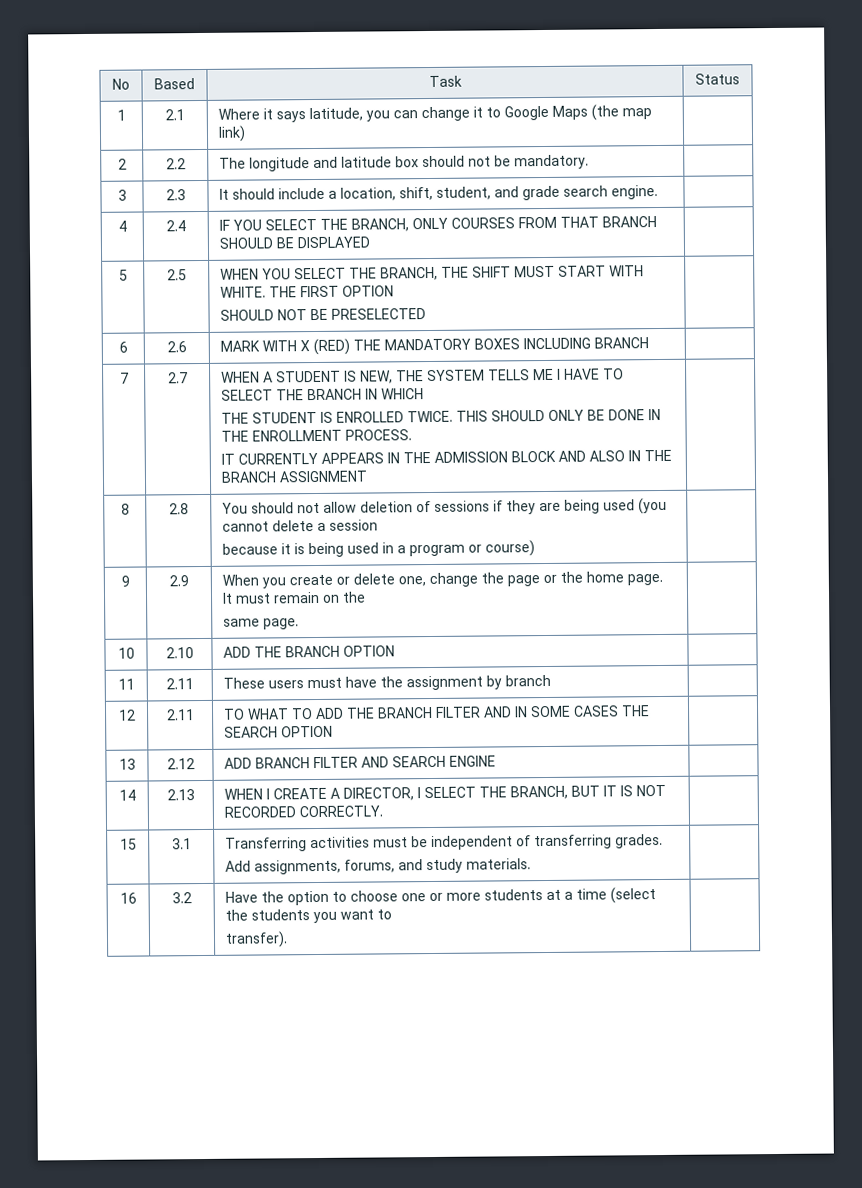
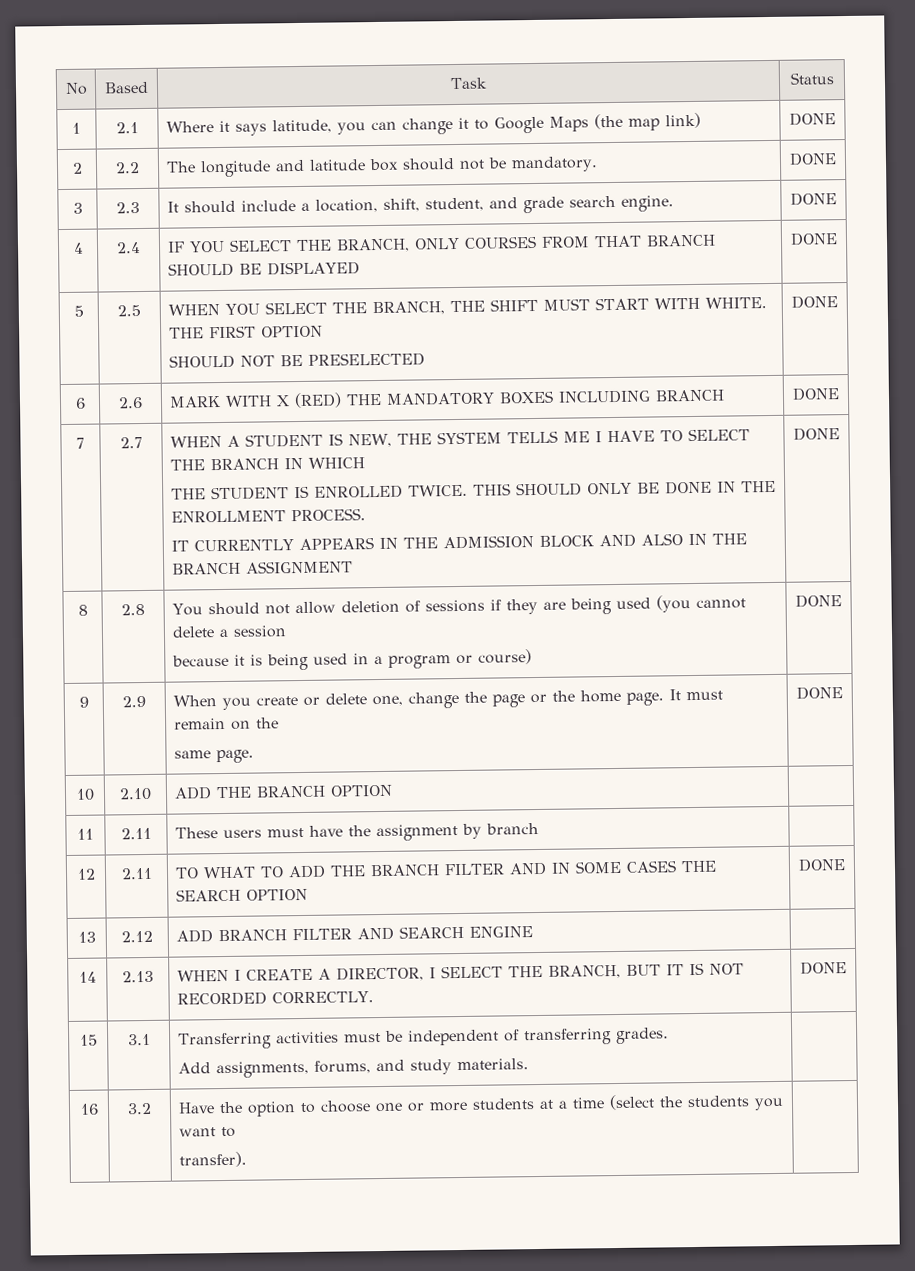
(247, 133) none -> [789,112,836,126] DONE
(590, 162) none -> [789,152,837,166] DONE
(659, 192) none -> [790,192,837,206] DONE
(371, 242) none -> [790,232,838,246] DONE
(427, 314) none -> [791,295,838,309] DONE
(650, 343) none -> [792,387,840,401] DONE
(369, 476) none -> [793,427,840,441] DONE
(536, 548) none -> [795,594,842,608] DONE
(300, 624) none -> [796,686,843,700] DONE
(334, 731) none -> [798,858,846,872] DONE
(384, 811) none -> [800,961,847,975] DONE

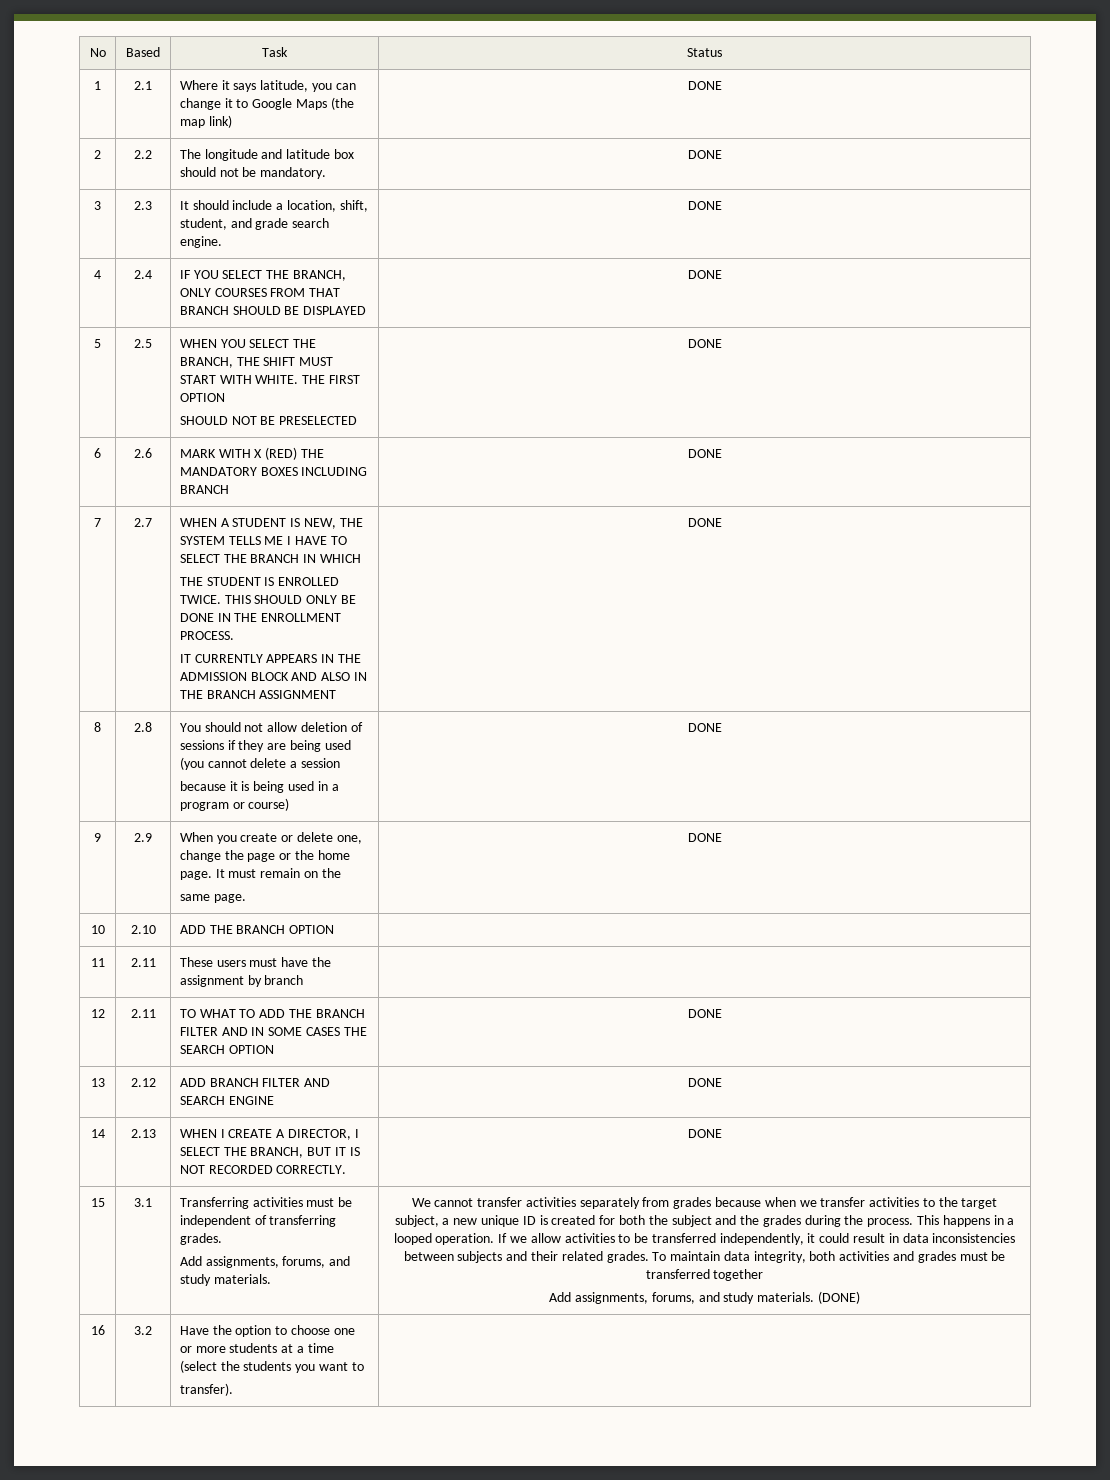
(533, 932) none -> [687,1078,722,1087] DONE
(529, 1064) none -> [411,1197,998,1209] [394,1215,1015,1227] [393,1233,1016,1245] [403,1251,1006,1263] [645,1269,764,1281] [549,1291,860,1304] We cannot transfer activities separately from grades because when we transfer activities to the target subject, a new unique ID is created for both the subject and the grades during the process. This happens in a looped operation. If we allow activities to be transferred independently, it could result in data inconsistencies between subjects and their related grades. To maintain data integrity, both activities and grades must be transferred together // Add assignments, forums, and study materials. (DONE)

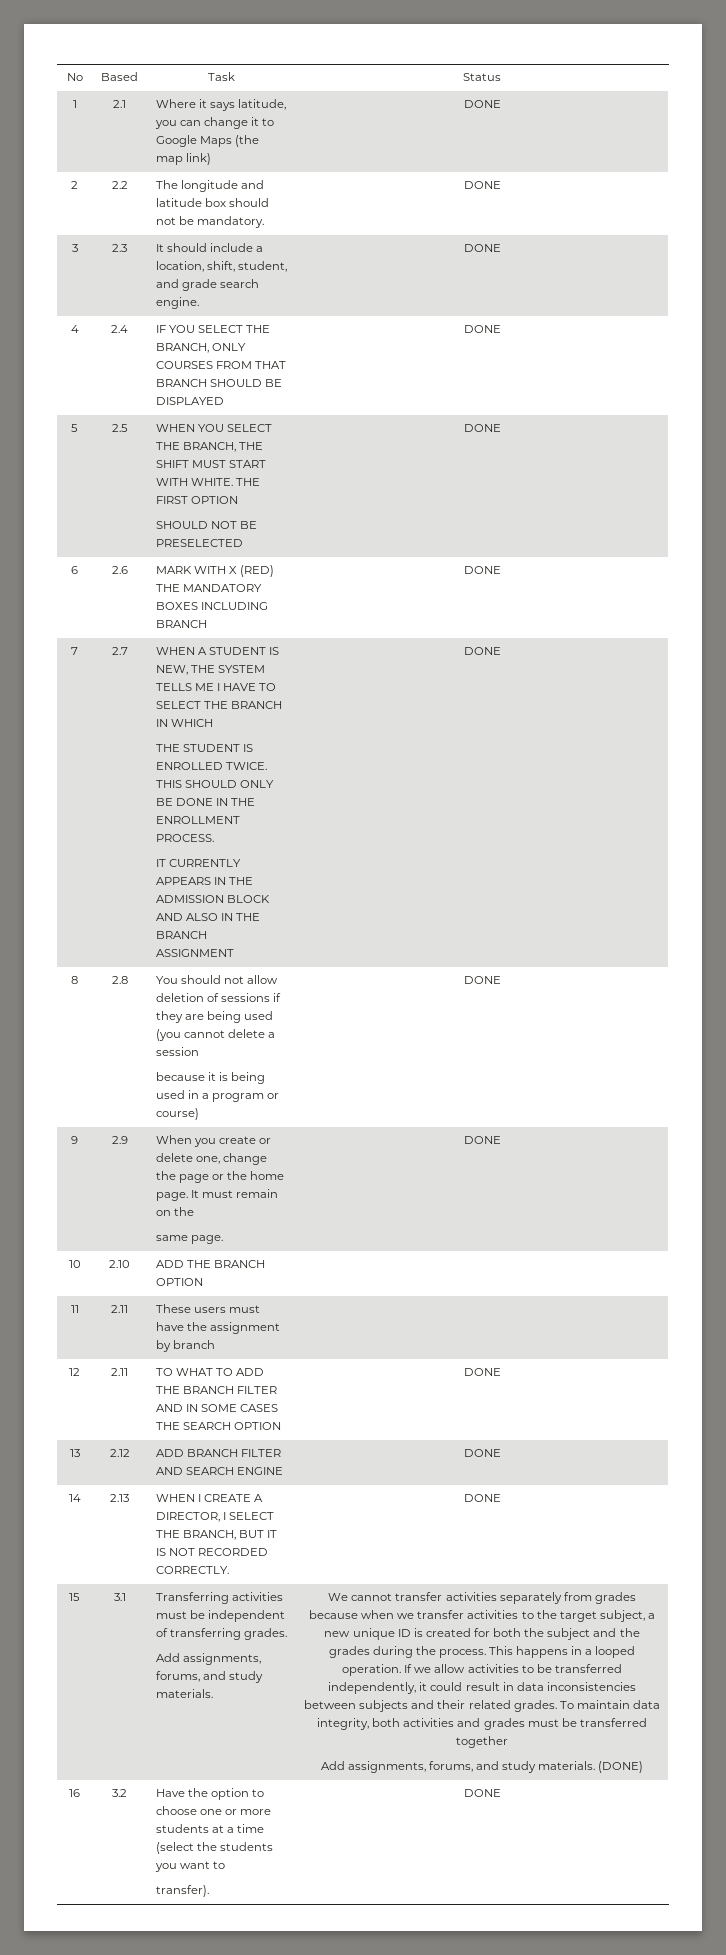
(233, 1389) none -> [463,1789,501,1797] DONE

